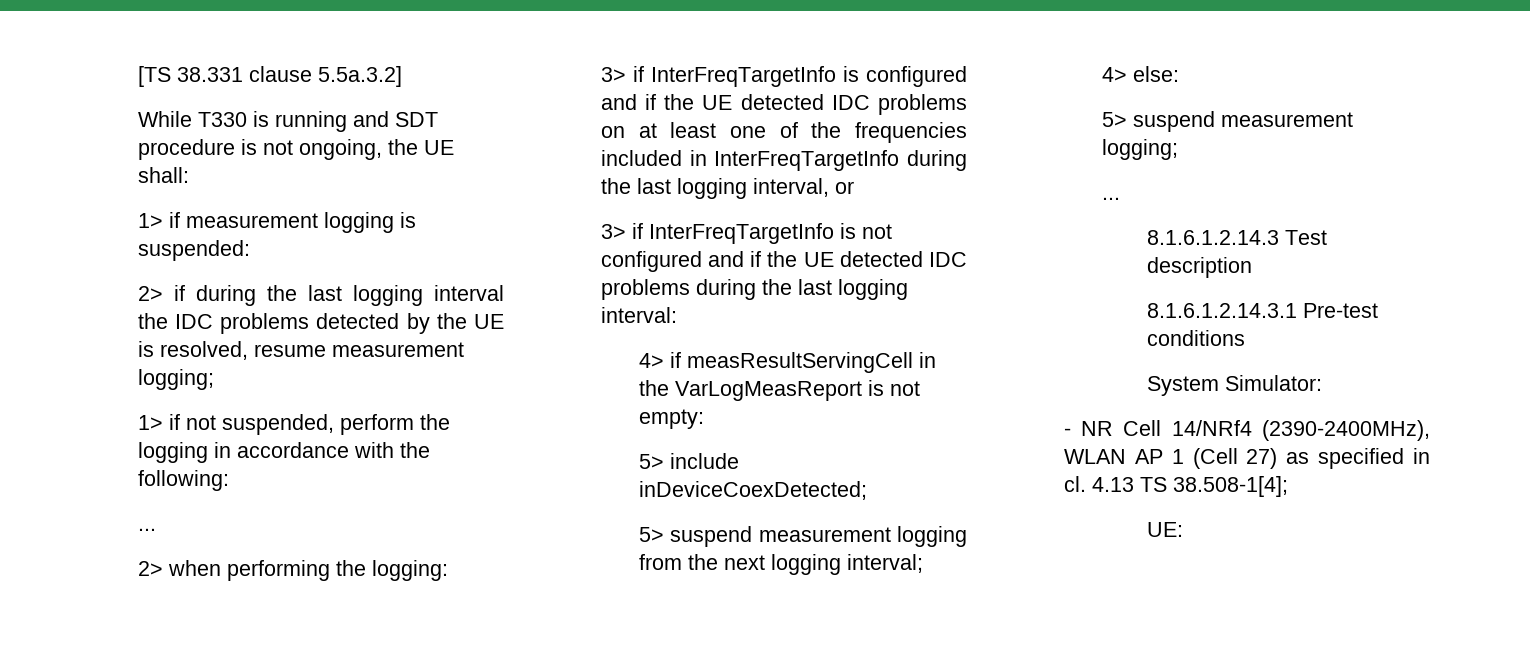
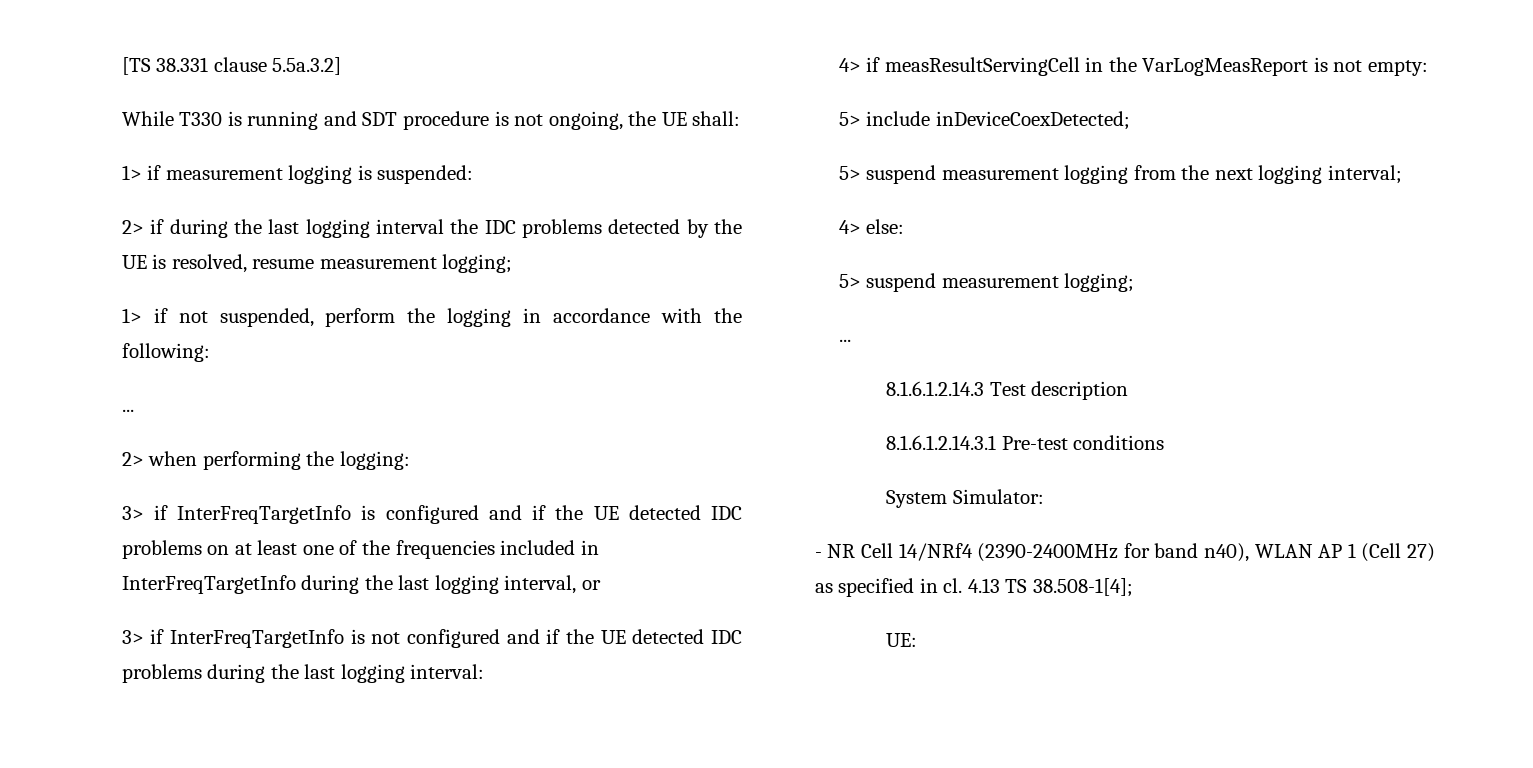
[1262,420,1430,441] (2390-2400MHz), -> [977,543,1250,562] (2390-2400MHz for band n40),

